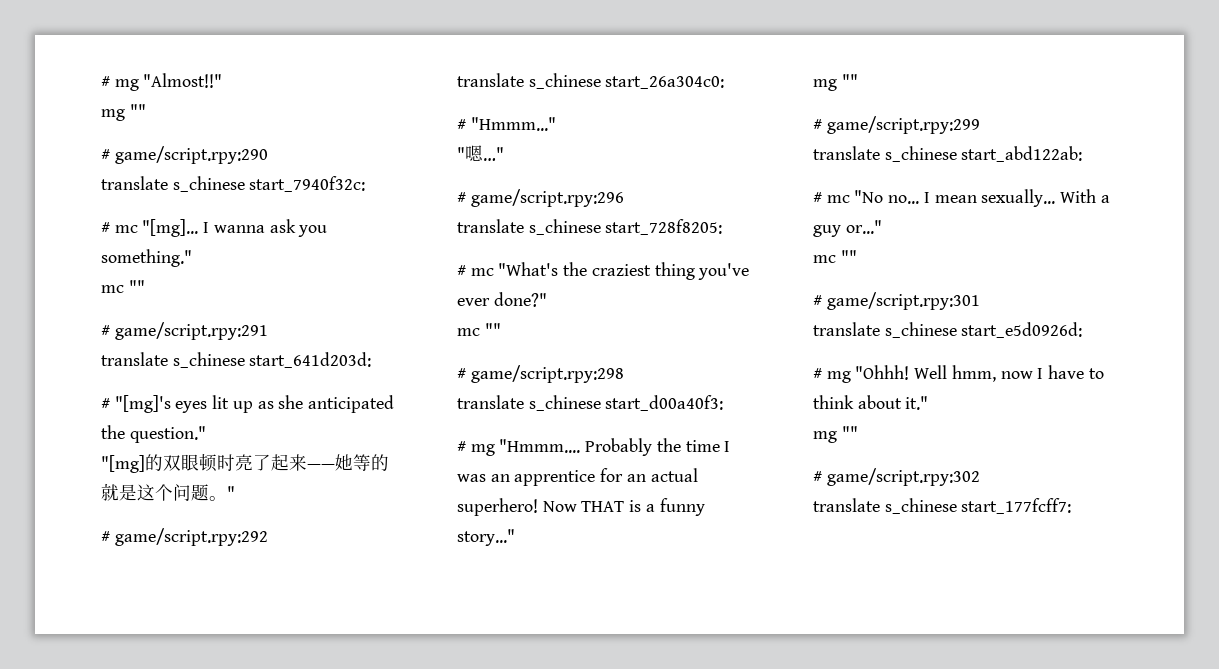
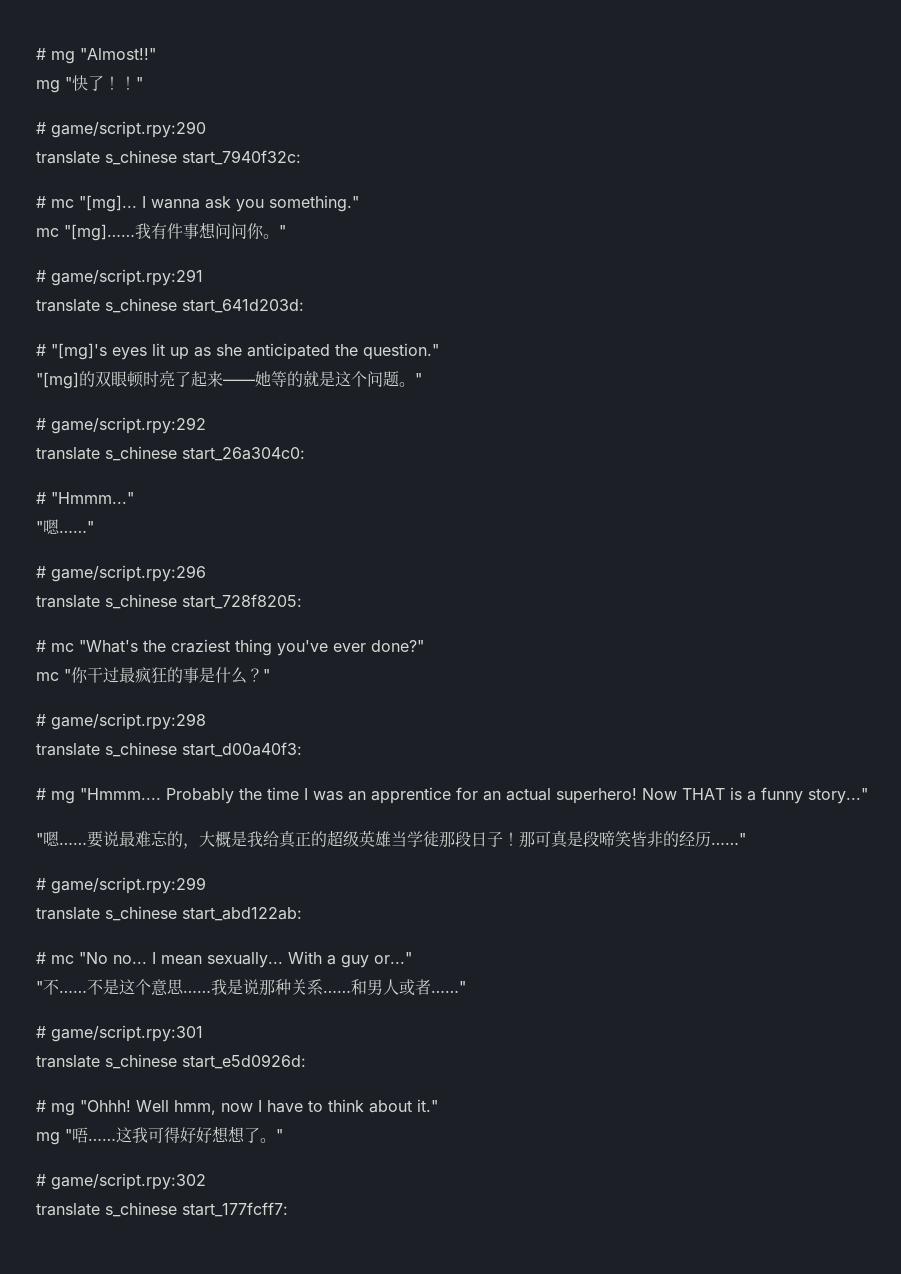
[129,104,146,117] "" -> [65,75,143,91] "快了！！"
[128,280,145,293] "" -> [64,222,286,241] "[mg]……我有件事想问问你。"
[483,147,504,161] …" -> [59,521,94,533] ……"
[484,323,501,336] "" -> [64,667,270,684] "你干过最疯狂的事是什么？"
[813,74,858,91] mg "" -> [36,830,746,849] "嗯……要说最难忘的，大概是我给真正的超级英雄当学徒那段日子！那可真是段啼笑皆非的经历……"
[813,250,857,263] mc "" -> [36,979,466,996] "不……不是这个意思……我是说那种关系……和男人或者……"
[841,426,858,439] "" -> [65,1126,283,1143] "唔……这我可得好好想想了。"

